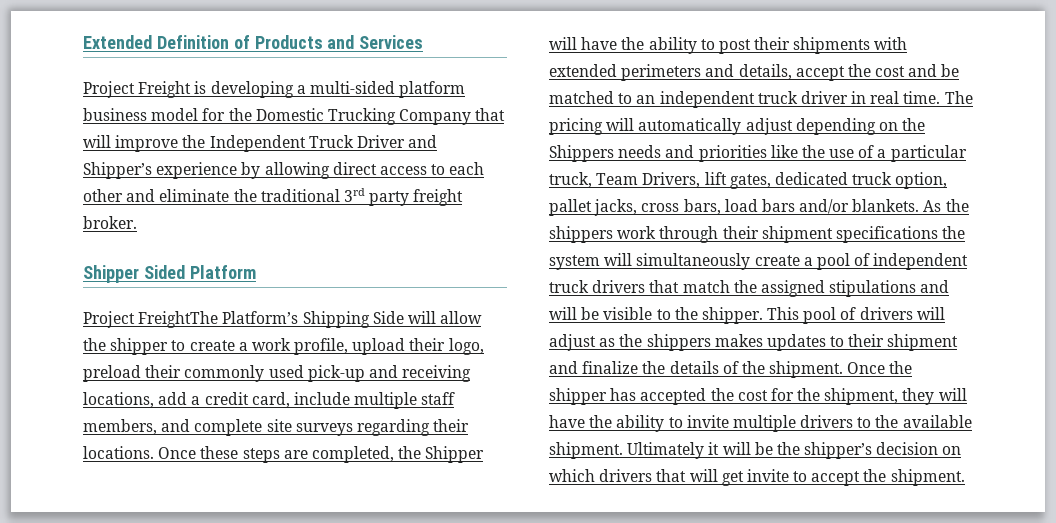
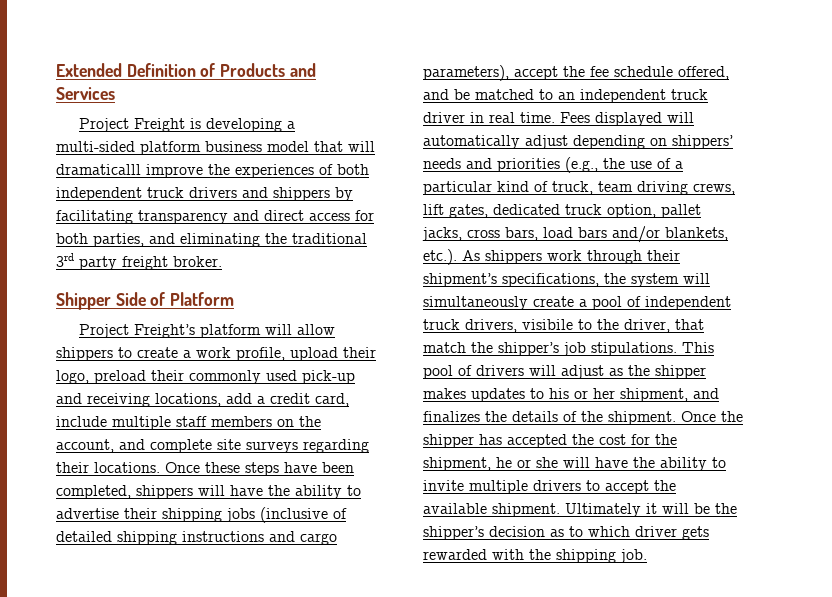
[202,108,506,125] [83,135,111,148] for the Domestic Trucking Company that will -> [314,141,375,152] [56,164,141,175] that will dramaticalll
[209,135,438,152] [83,162,485,179] [83,189,230,202] Independent Truck Driver and Shipper’s experience by allowing direct access to each other and eliminate -> [235,164,369,178] [56,187,353,201] [56,210,374,224] [56,233,260,247] experiences of both independent truck drivers and shippers by facilitating transparency and direct access for both parties, and eliminating
[143,265,185,279] Sided -> [115,292,166,306] Side of
[138,311,483,328] [83,338,169,355] FreightThe Platform’s Shipping Side will allow the shipper -> [133,324,335,338] [56,347,113,361] Freight’s platform will allow shippers
[83,419,157,435] members, -> [211,416,321,427] [56,439,114,453] members on the account,
[283,446,485,463] [549,37,908,54] [549,64,906,81] are completed, the Shipper will have the ability to post their shipments with extended perimeters and details, accept the cost -> [284,462,354,473] [56,485,361,499] [56,507,347,523] [56,531,337,545] [423,65,729,81] have been completed, shippers will have the ability to advertise their shipping jobs (inclusive of detailed shipping instructions and cargo parameters), accept the fee schedule offered,
[944,91,973,104] [549,118,603,135] The pricing -> [560,112,662,126] Fees displayed
[902,118,926,131] [549,145,614,162] the Shippers -> [672,135,733,149] shippers’
[770,145,798,158] like -> [565,157,598,173] (e.g.,
[549,172,701,188] truck, Team Drivers, -> [497,181,735,195] kind of truck, team driving crews,
[852,199,969,212] blankets. As the -> [665,227,728,241] [423,249,480,265] blankets, etc.). As
[761,226,938,243] shipment specifications -> [423,273,599,287] shipment’s specifications,
[592,280,950,297] [549,307,763,324] drivers that match the assigned stipulations and will be visible to the shipper. -> [465,319,704,333] [423,342,677,356] drivers, visibile to the driver, that match the shipper’s job stipulations.
[646,334,711,351] shippers -> [655,365,706,379] shipper
[848,334,959,351] [549,361,639,374] their shipment and finalize -> [549,388,719,402] [423,411,480,422] his or her shipment, and finalizes
[902,388,935,405] they -> [496,457,558,468] he or she
(872, 422) none -> [605,480,649,494] accept
[942,446,962,455] [549,469,965,486] on which drivers that will get invite to accept the shipment. -> [550,526,709,540] [423,549,647,563] as to which driver gets rewarded with the shipping job.

